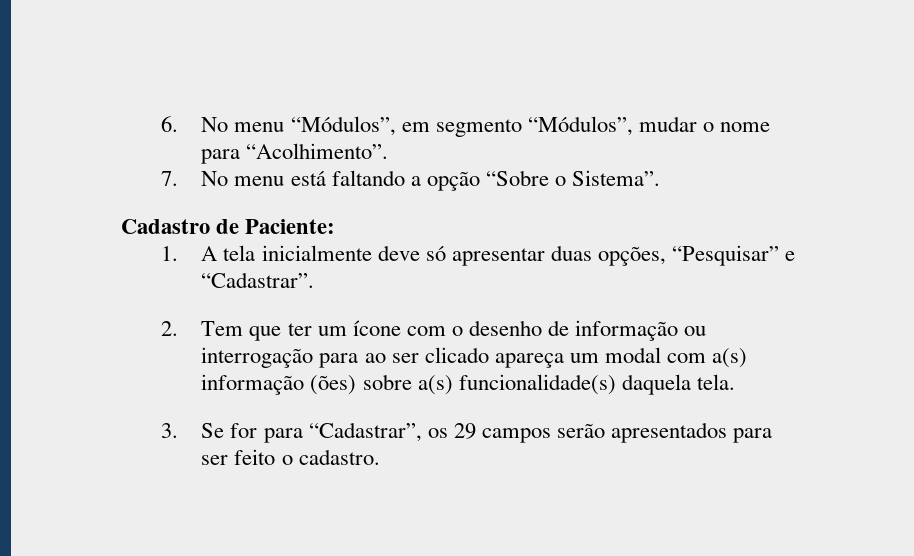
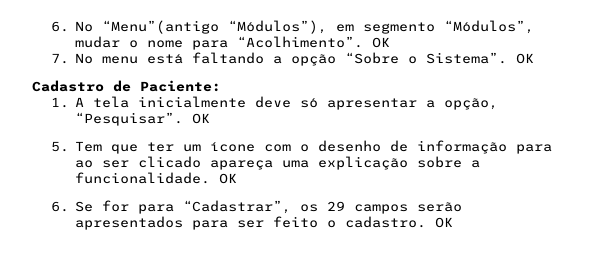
[234,116,396,136] menu “Módulos”, -> [102,20,328,34] “Menu”(antigo “Módulos”),
(389, 151) none -> [372,37,391,48] OK
(660, 178) none -> [516,53,535,64] OK
[550,245,796,266] [201,272,315,288] [161,321,179,336] duas opções, “Pesquisar” e “Cadastrar”. // 2. -> [426,98,499,110] [75,112,211,126] [50,141,69,152] a opção, “Pesquisar”. OK // 5.
[684,326,707,336] [201,347,314,368] ou interrogação -> (508, 147) none
[569,347,748,368] [201,374,735,395] [161,423,179,438] um modal com a(s) informação (ões) sobre a(s) funcionalidade(s) daquela tela. // 3. -> [282,156,481,170] [75,172,238,184] [50,201,69,212] uma explicação sobre a funcionalidade. OK // 6.
(380, 457) none -> [435,217,454,228] OK

